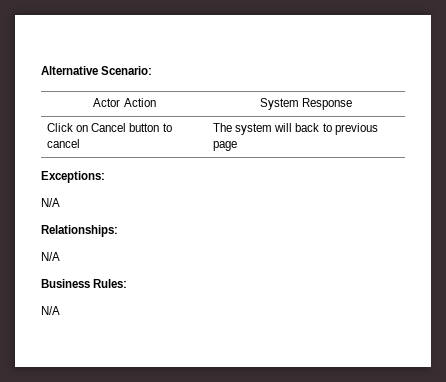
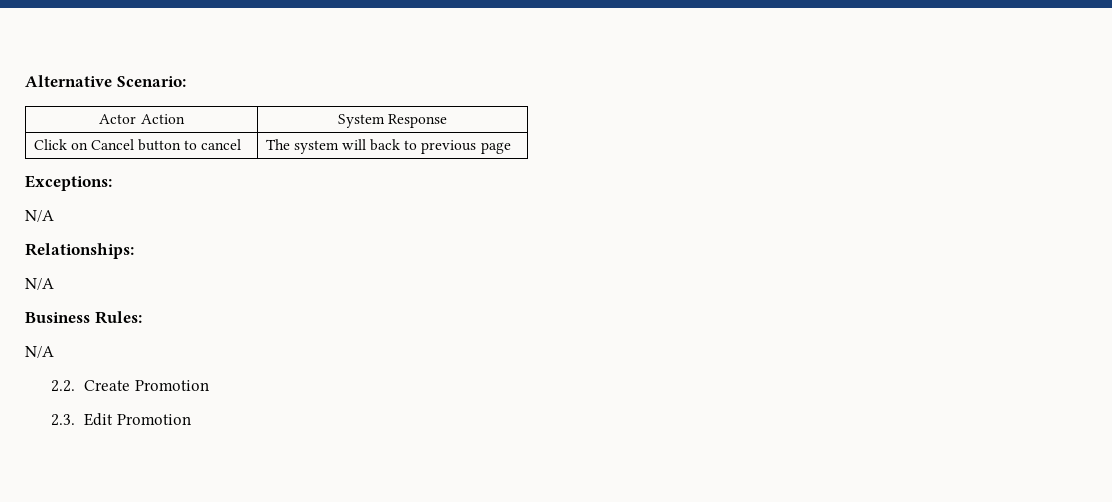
(60, 310) none -> [51,380,209,392] [51,413,191,426] // 2.2. Create Promotion // 2.3. Edit Promotion

